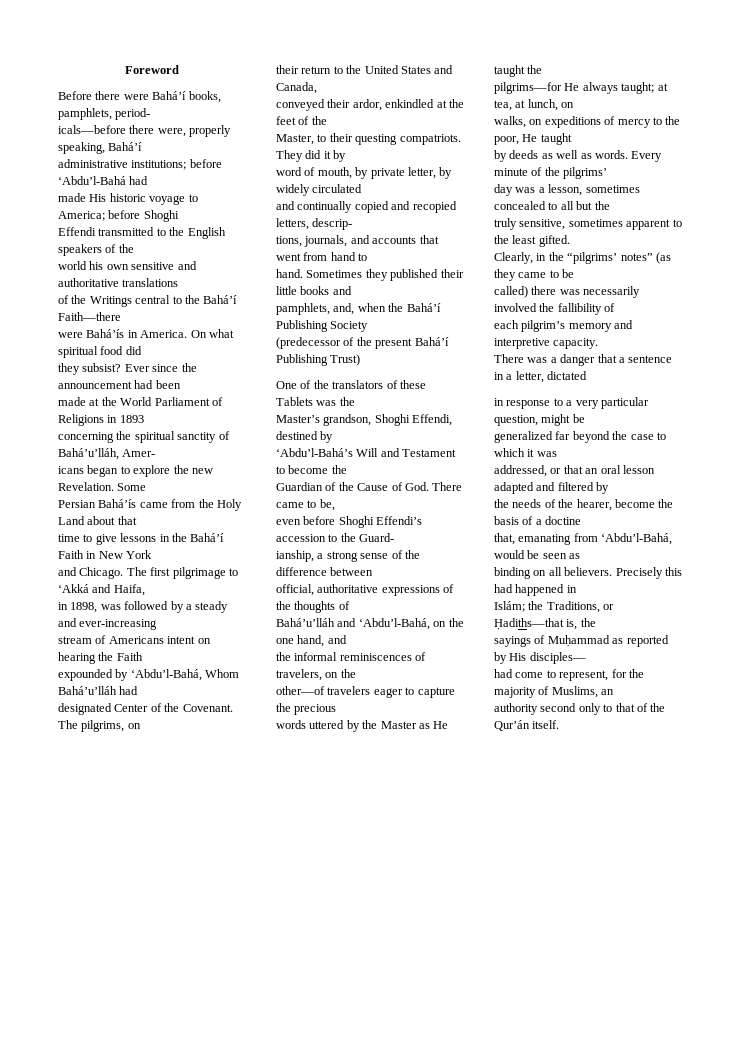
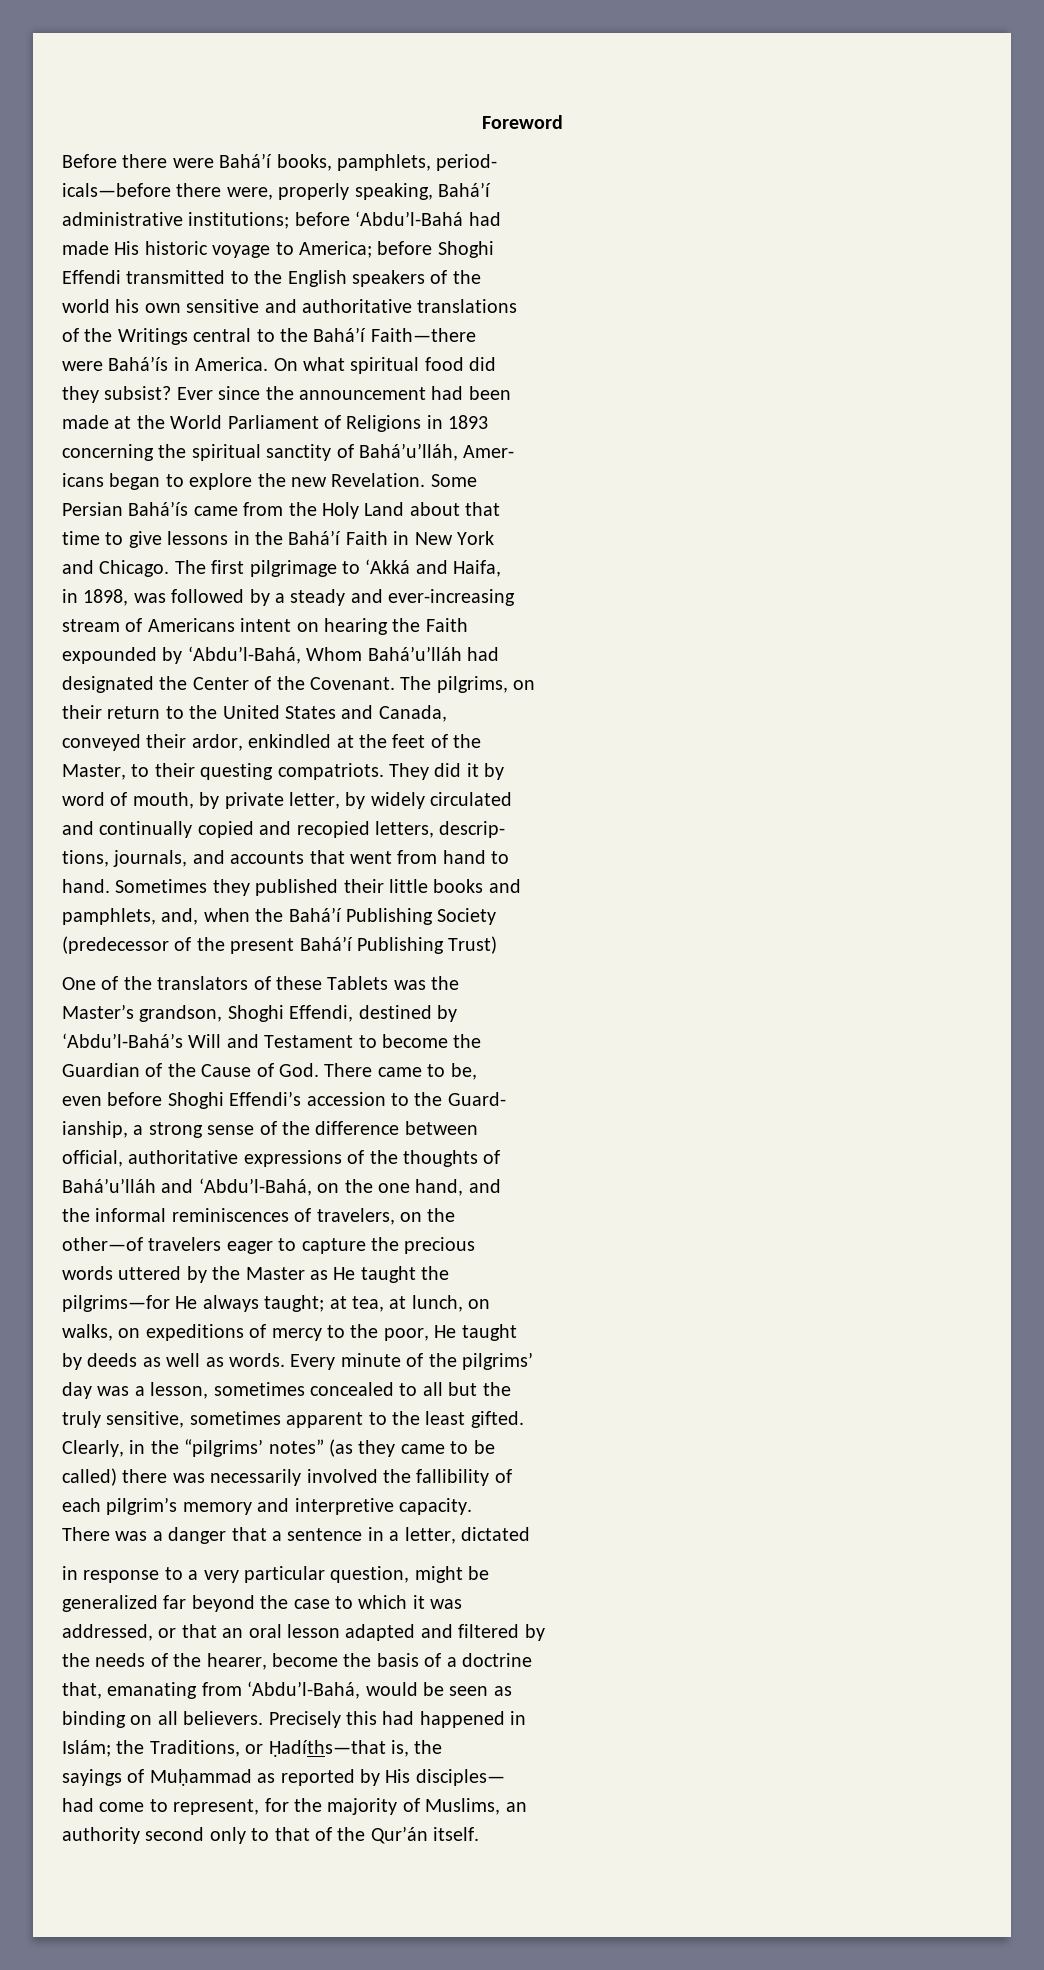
(112, 709) none -> [159,676,188,690] the
[545,516,582,525] doctine -> [461,1653,532,1667] doctrine
[494,618,564,630] Ḥadiths—that -> [268,1740,386,1757] Ḥadíths—that

